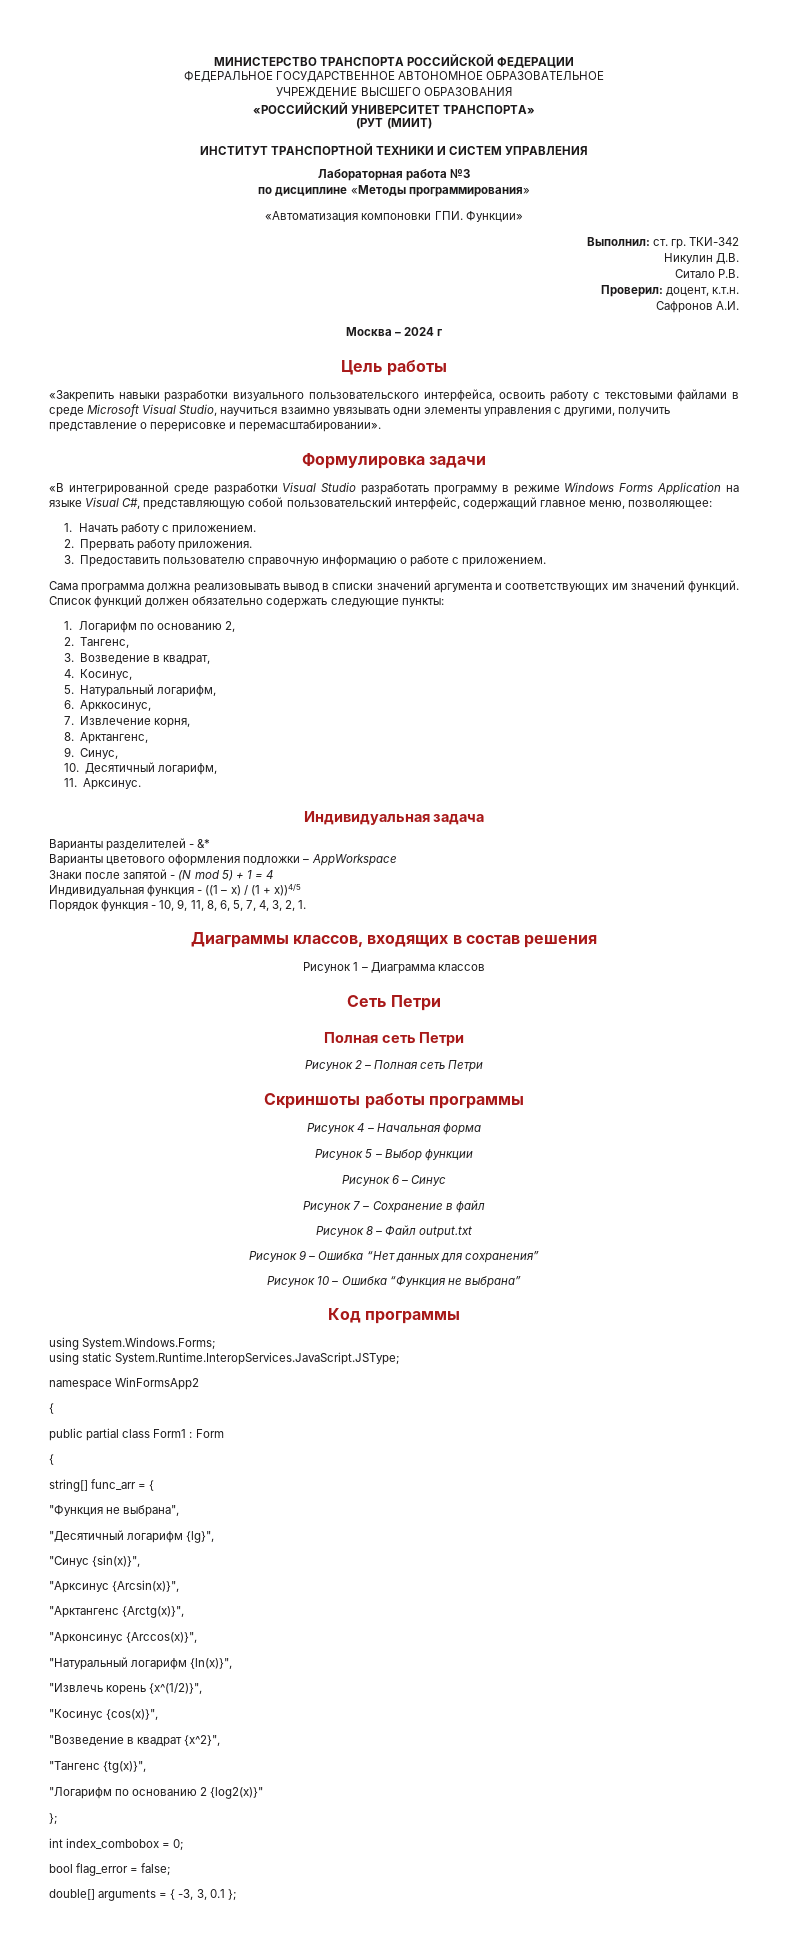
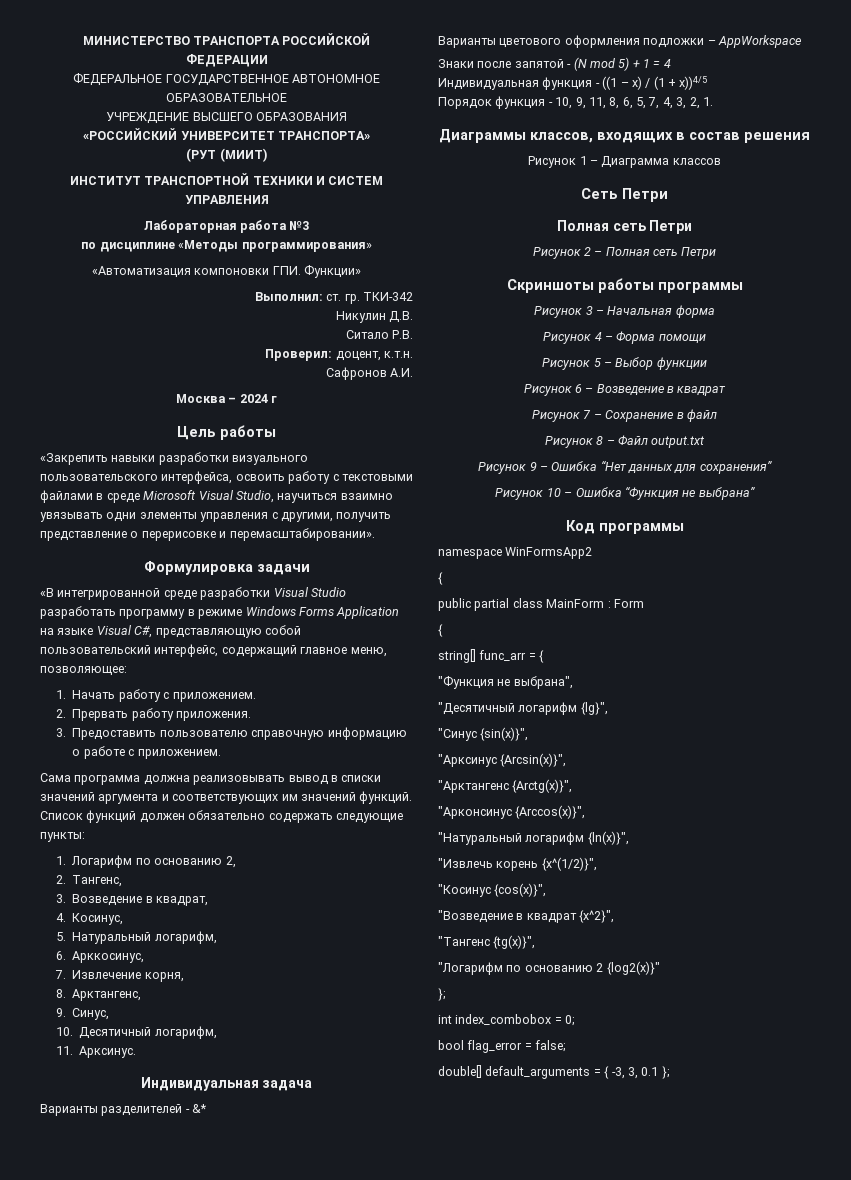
[357,1123,365,1132] 4 -> [585,306,593,315] 3
(481, 1129) none -> [543,331,706,344] // Рисунок 4 – Форма помощи
[411,1175,447,1186] Синус -> [596,384,727,396] Возведение в квадрат
[49,1337,216,1350] [49,1352,400,1365] // using System.Windows.Forms; // using static System.Runtime.InteropServices.JavaScript.JSType; -> (684, 528) none
[153,1429,187,1438] Form1 -> [546,599,605,608] MainForm
[98,1889,157,1901] arguments -> [485,1066,591,1079] default_arguments

